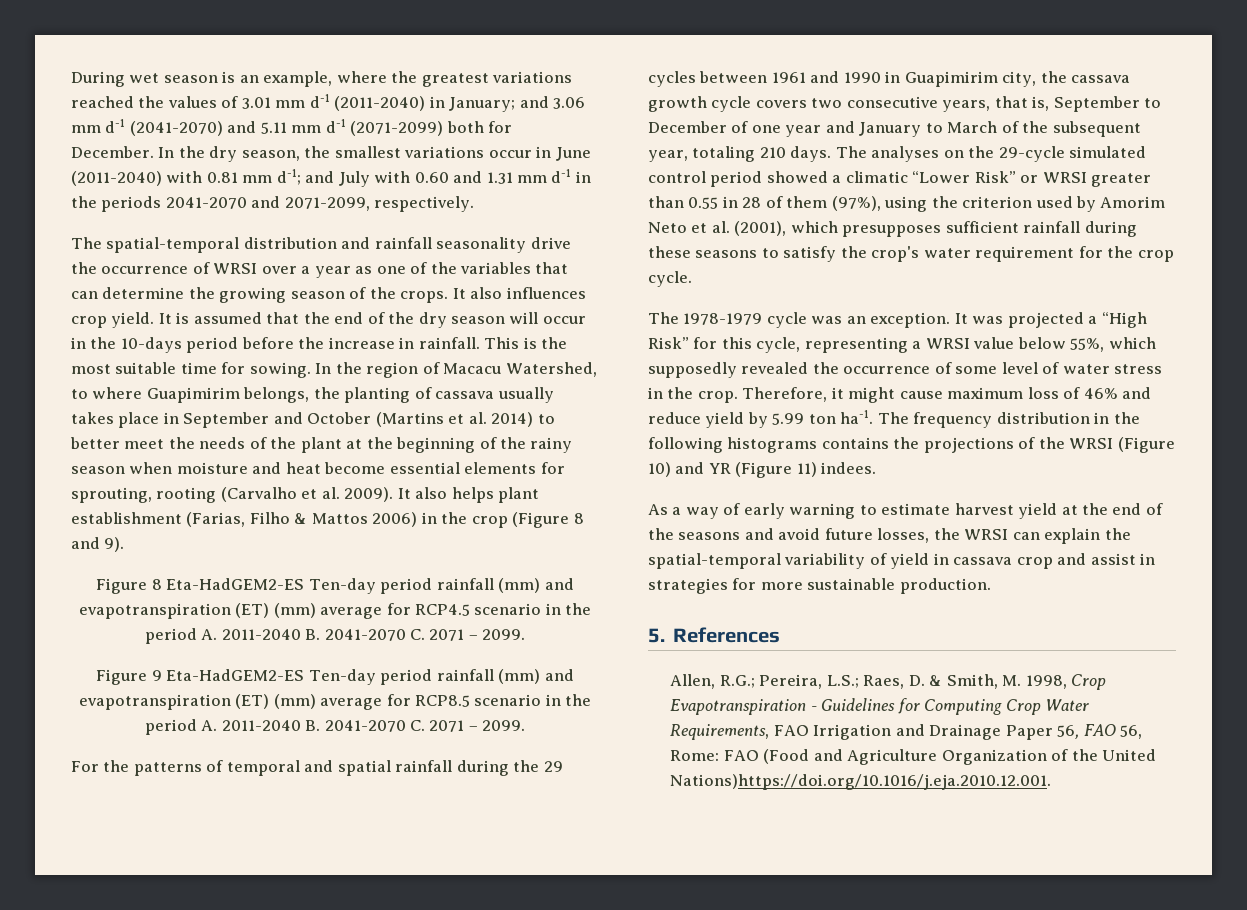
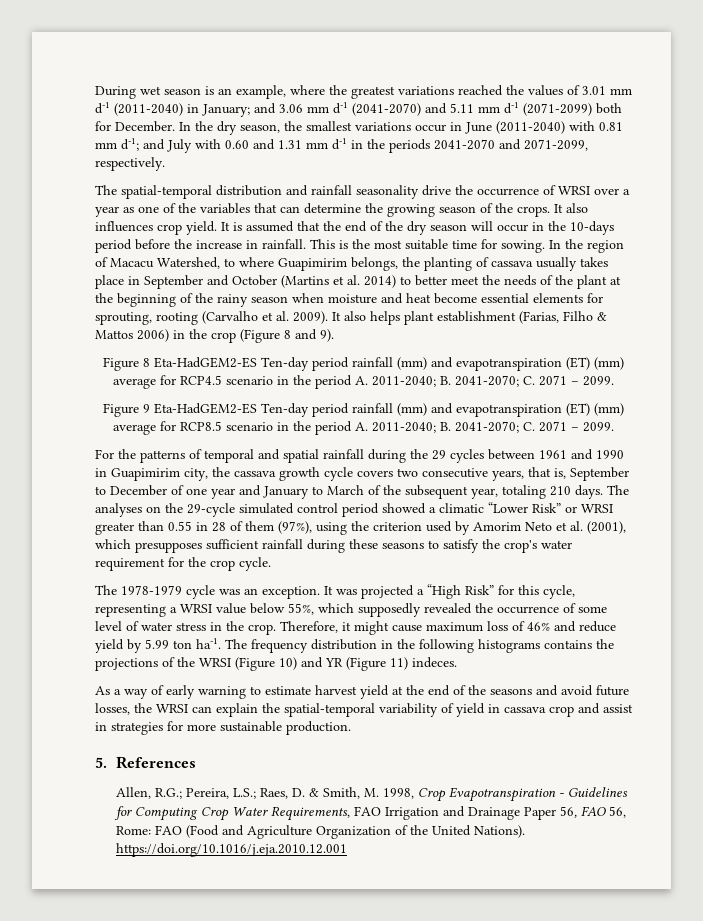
[221,629,406,641] 2011-2040 B. 2041-2070 -> [372,375,519,387] 2011-2040; B. 2041-2070;
[221,720,406,732] 2011-2040 B. 2041-2070 -> [372,421,519,433] 2011-2040; B. 2041-2070;
[821,462,877,474] indees. -> [412,657,457,668] indeces.
[670,774,1052,790] Nations)https://doi.org/10.1016/j.eja.2010.12.001. -> [473,825,525,838] [115,843,347,857] Nations). https://doi.org/10.1016/j.eja.2010.12.001

